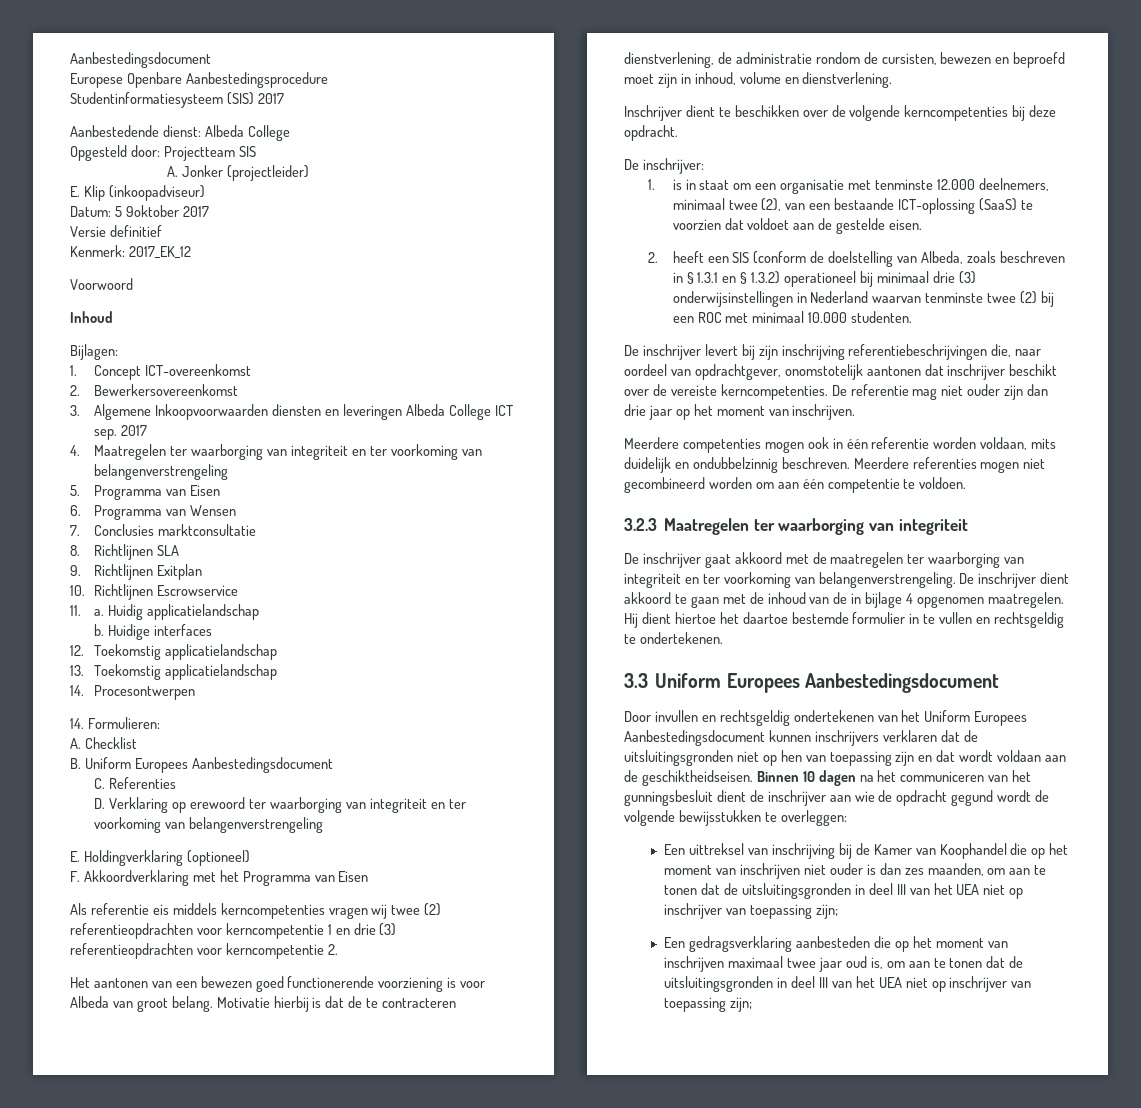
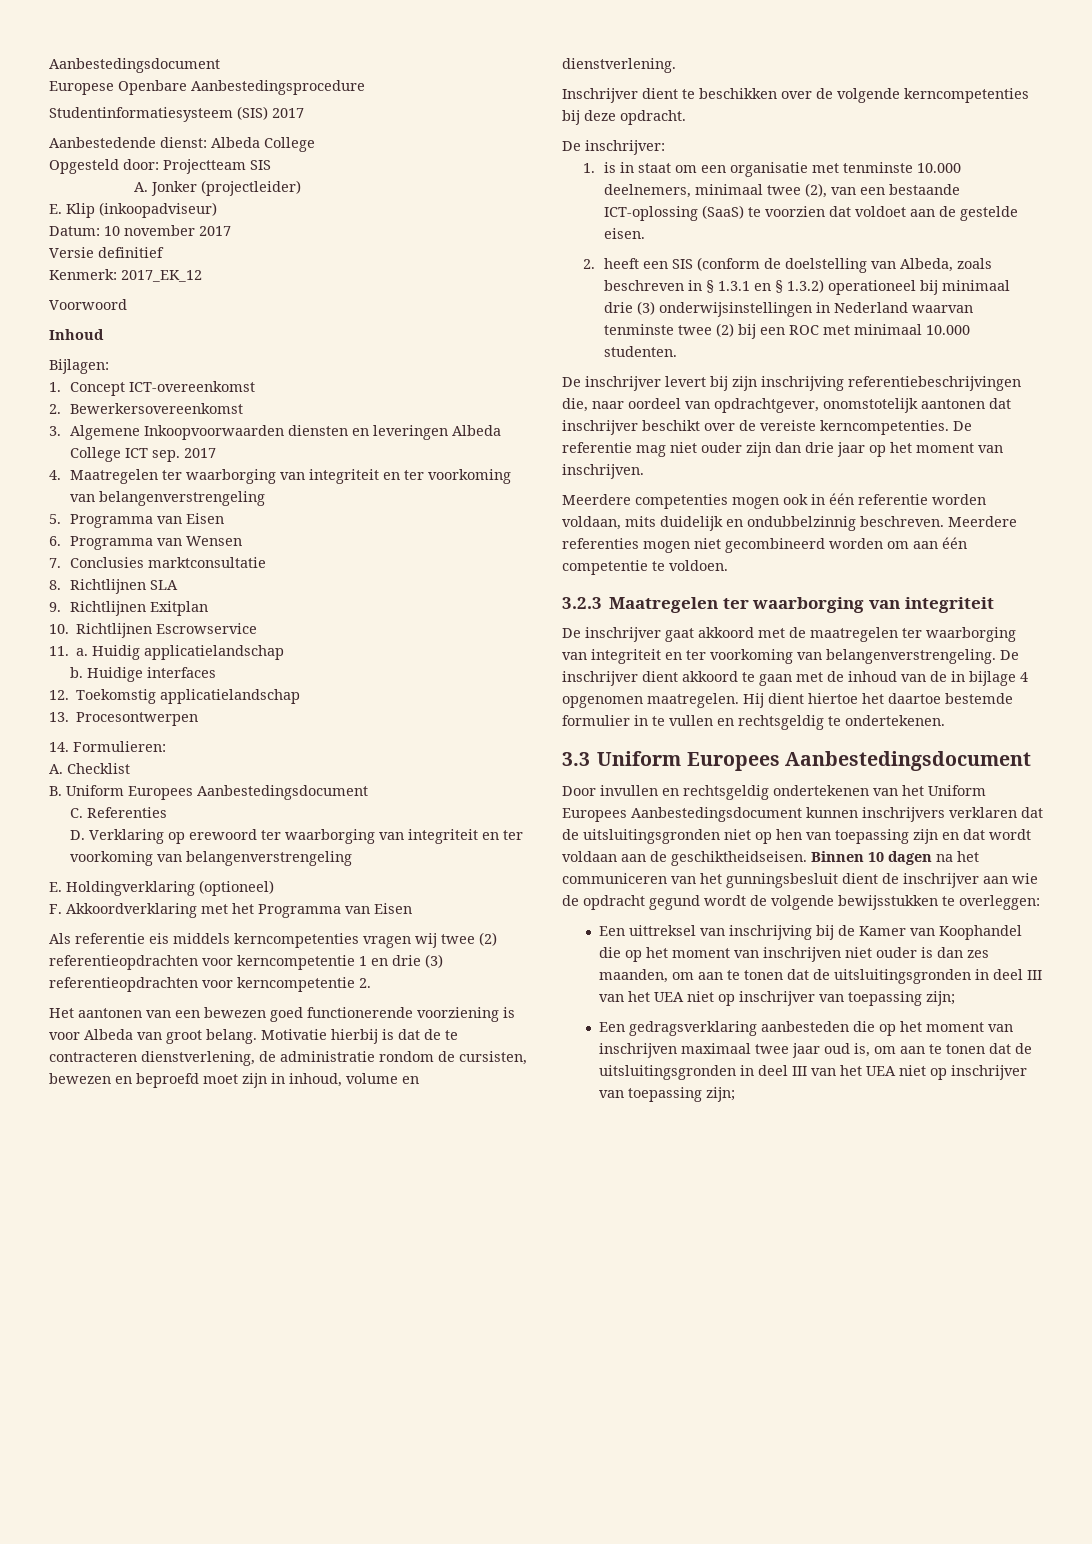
[114,205,179,217] 5 9oktober -> [104,225,195,236] 10 november
[70,664,278,680] [70,685,84,696] // 13. Toekomstig applicatielandschap // 14. -> [49,712,69,722] // 13.
[936,179,975,190] 12.000 -> [917,163,962,173] 10.000

